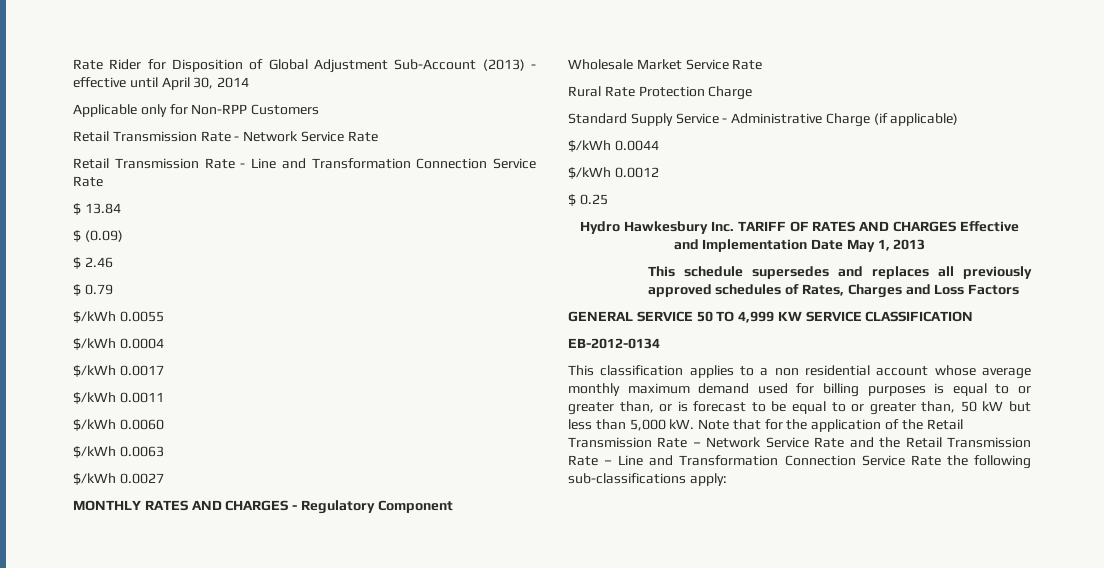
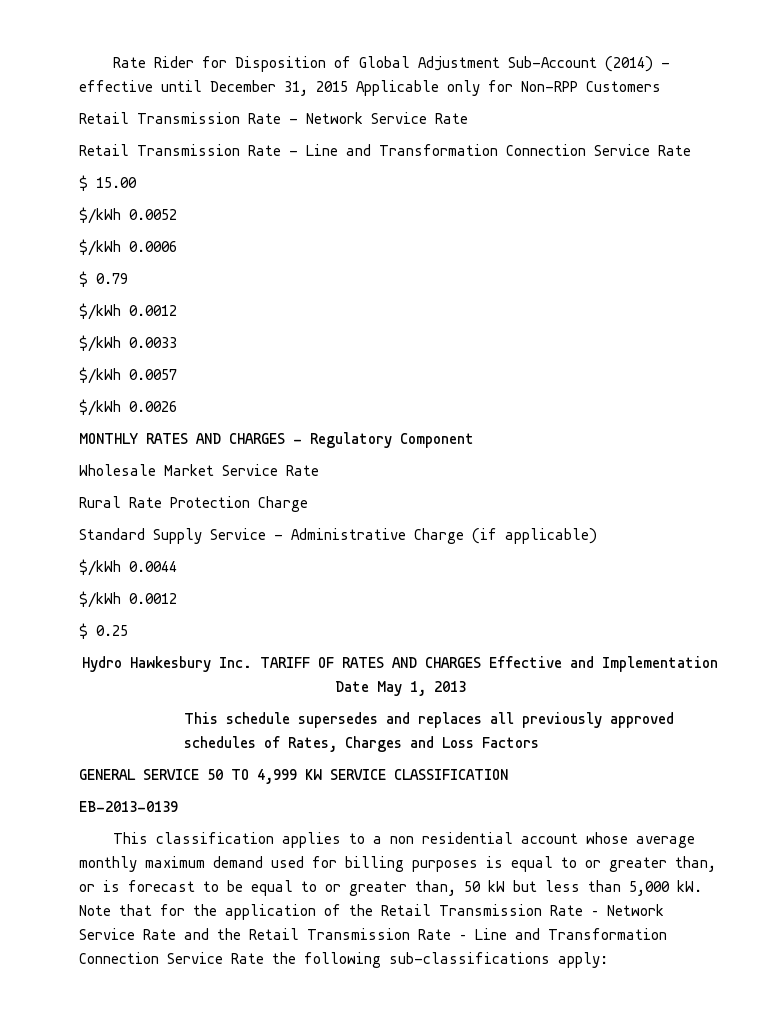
[482,59,525,71] (2013) -> [605,56,654,72] (2014)
[161,77,250,90] April 30, 2014 // -> [210,80,348,96] December 31, 2015
[84,203,121,214] [73,230,123,242] [73,257,113,269] 13.84 // $ (0.09) // $ 2.46 -> [96,177,137,188] [79,207,177,224] [79,239,177,256] 15.00 // $/kWh 0.0052 // $/kWh 0.0006
[119,311,164,322] [73,338,164,350] [73,365,164,377] [73,392,164,404] [73,419,164,431] [73,446,164,458] [73,473,164,485] 0.0055 // $/kWh 0.0004 // $/kWh 0.0017 // $/kWh 0.0011 // $/kWh 0.0060 // $/kWh 0.0063 // $/kWh 0.0027 -> [129,305,177,316] [79,335,177,352] [79,367,177,384] [79,399,177,416] 0.0012 // $/kWh 0.0033 // $/kWh 0.0057 // $/kWh 0.0026
[568,338,660,349] EB-2012-0134 -> [79,801,178,812] EB-2013-0139

